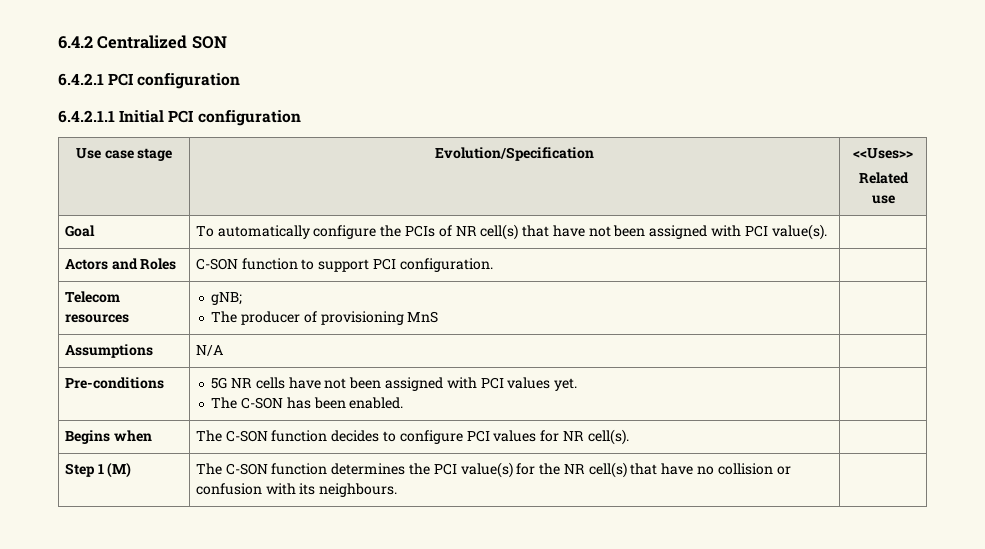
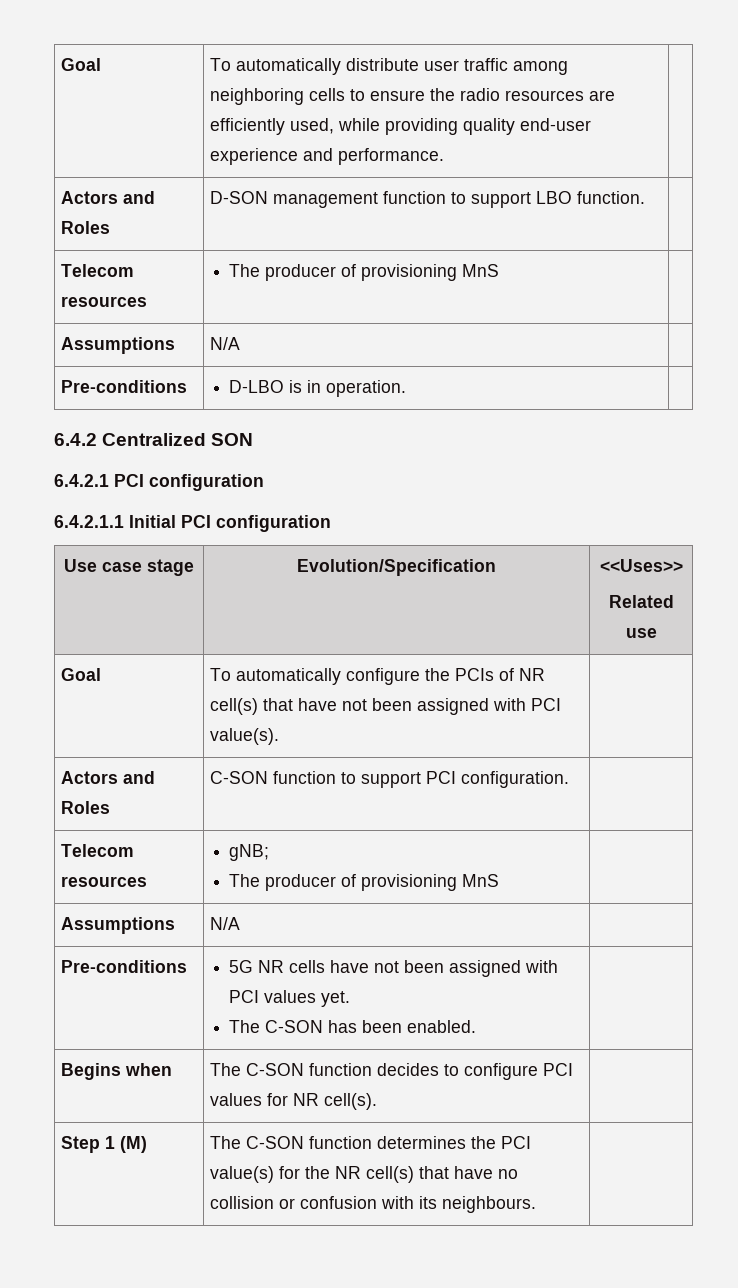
(58, 42) none -> [61,58,102,71] [210,58,569,75] [210,88,616,105] [210,118,592,135] [210,148,445,165] [61,191,156,204] [61,221,111,234] [210,191,646,208] [61,264,135,277] [61,296,148,307] [229,264,500,281] [61,337,176,354] [210,337,241,350] [61,380,188,393] [229,380,407,397] Goal | To automatically distribute user traffic among neighboring cells to ensure the radio resources are efficiently used, while providing quality end-user experience and performance. | // Actors and Roles | D-SON management function to support LBO function. | // Telecom resources | The producer of provisioning MnS | // Assumptions | N/A | // Pre-conditions | D-LBO is in operation. | //

